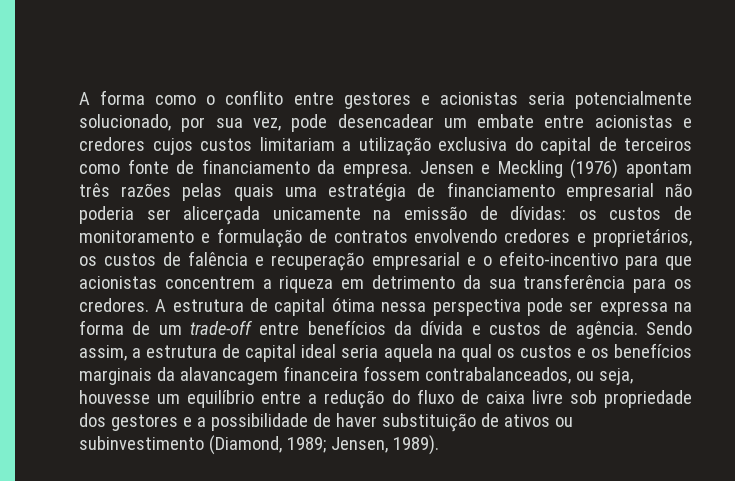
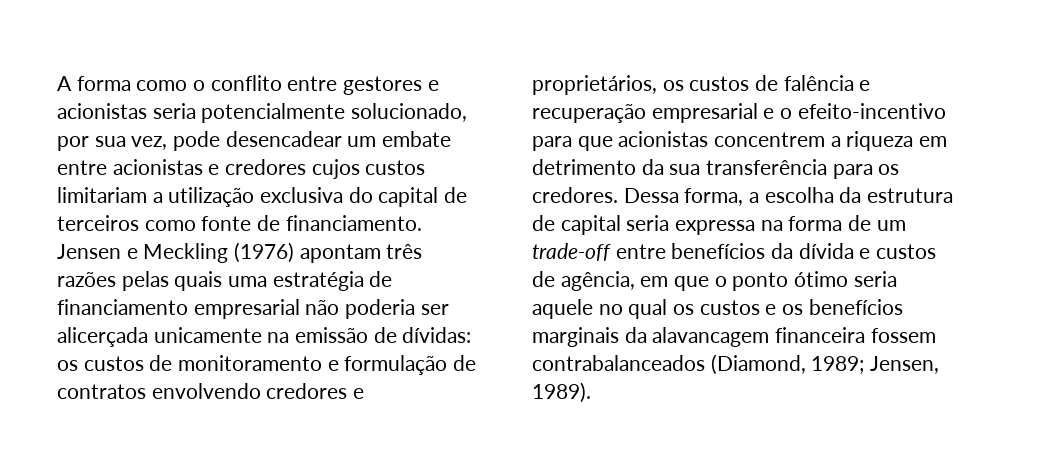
[201,159,412,178] financiamento da empresa. -> [285,215,422,231] financiamento.
[155,298,594,316] A estrutura de capital ótima nessa perspectiva pode ser -> [623,187,954,206] [532,215,670,235] Dessa forma, a escolha da estrutura de capital seria
[575,321,692,339] [79,344,456,362] agência. Sendo assim, a estrutura de capital ideal seria aquela na -> [560,271,897,291] [532,299,623,319] agência, em que o ponto ótimo seria aquele no
[424,367,633,385] [79,389,692,409] [79,413,573,432] [79,436,204,450] contrabalanceados, ou seja, houvesse um equilíbrio entre a redução do fluxo de caixa livre sob propriedade dos gestores e a possibilidade de haver substituição de ativos ou subinvestimento -> [532,355,705,371] contrabalanceados

